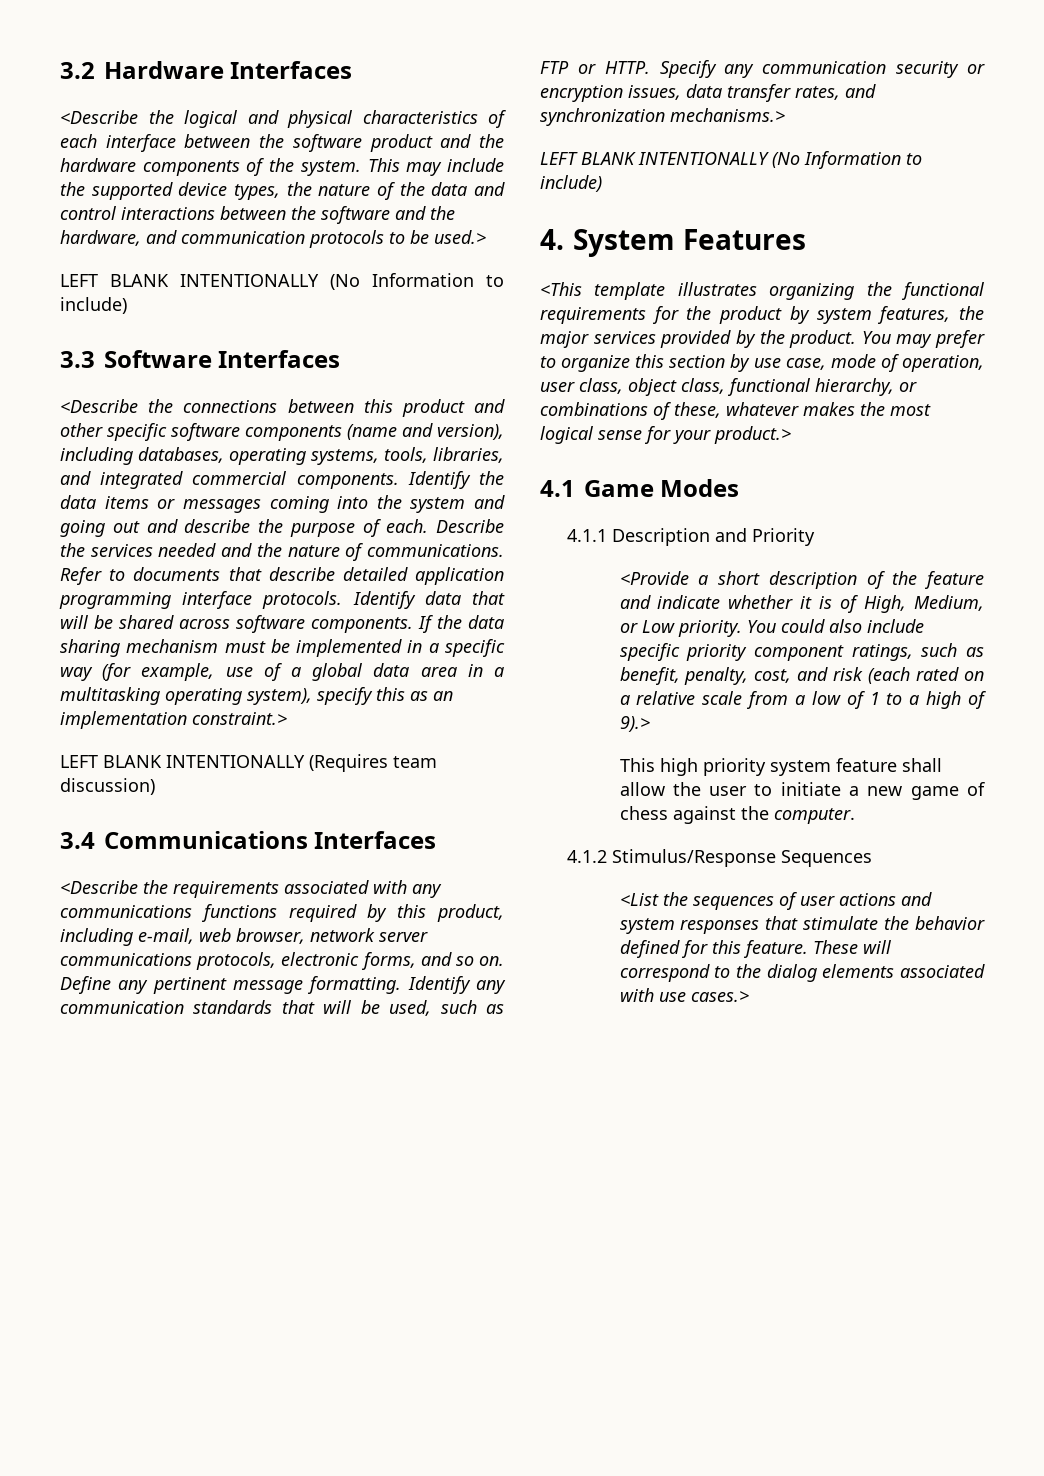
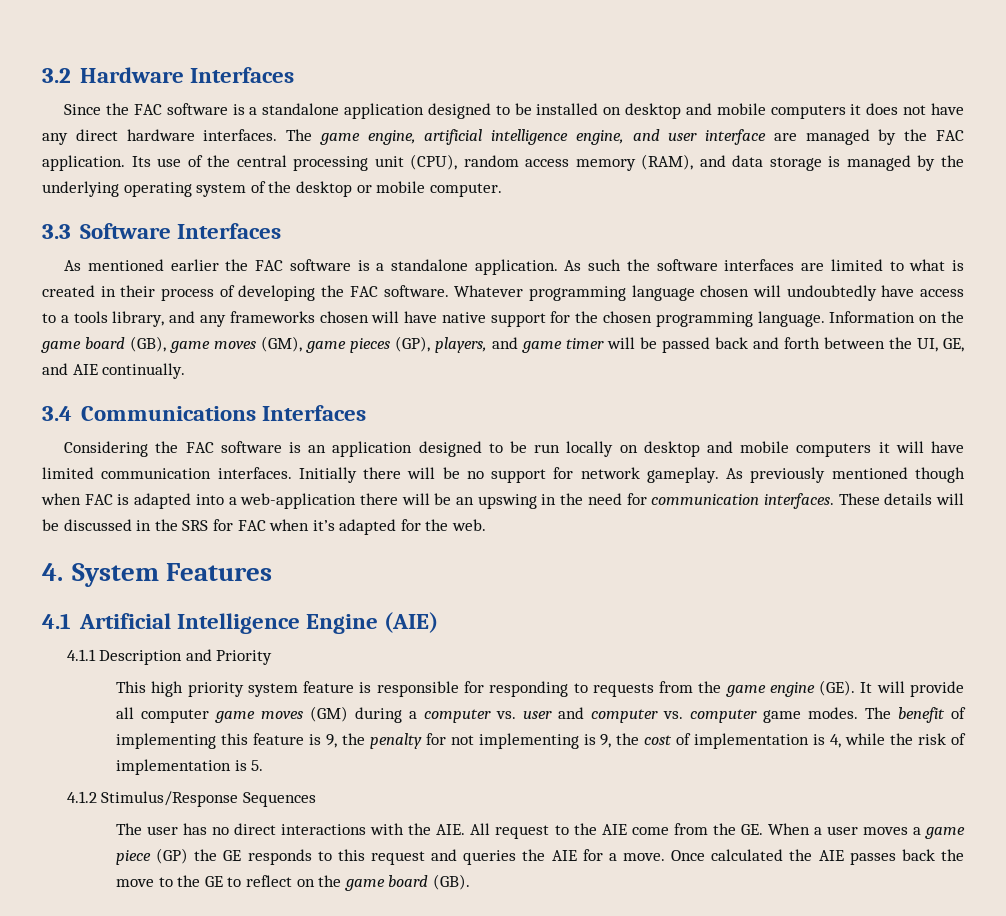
[60,110,506,128] [60,134,505,152] [60,158,505,176] [60,182,506,200] [60,206,455,224] [60,230,486,248] [60,273,504,290] [60,297,127,314] [60,350,341,368] [60,399,506,417] [60,423,504,441] [60,447,504,465] [60,471,504,489] [60,495,505,513] [60,519,504,537] [60,543,505,561] [60,567,504,585] [59,591,505,609] [60,615,504,633] [60,639,505,657] [60,663,504,681] [60,687,453,705] [60,711,287,729] [60,754,437,772] [60,778,155,795] [60,831,437,849] [60,880,442,898] [60,904,505,922] [60,928,428,946] [60,952,505,970] [60,976,506,994] [60,1000,505,1016] [540,60,985,78] [540,84,876,102] [540,108,785,126] [540,151,922,169] [540,175,602,192] [540,229,806,257] [540,282,984,300] [540,306,984,324] [540,330,985,348] [540,354,984,372] [540,378,917,396] [540,402,931,420] [540,426,791,444] [540,479,740,497] [566,528,815,546] [619,571,984,589] [619,595,984,613] [619,619,924,637] [619,643,984,661] [619,667,984,685] [619,691,986,709] [619,716,650,732] <Describe the logical and physical characteristics of each interface between the software product and the hardware components of the system. This may include the supported device types, the nature of the data and control interactions between the software and the hardware, and communication protocols to be used.> // LEFT BLANK INTENTIONALLY (No Information to include) // 3.3 Software Interfaces // <Describe the connections between this product and other specific software components (name and version), including databases, operating systems, tools, libraries, and integrated commercial components. Identify the data items or messages coming into the system and going out and describe the purpose of each. Describe the services needed and the nature of communications. Refer to documents that describe detailed application programming interface protocols. Identify data that will be shared across software components. If the data sharing mechanism must be implemented in a specific way (for example, use of a global data area in a multitasking operating system), specify this as an implementation constraint.> // LEFT BLANK INTENTIONALLY (Requires team discussion) // 3.4 Communications Interfaces // <Describe the requirements associated with any communications functions required by this product, including e-mail, web browser, network server communications protocols, electronic forms, and so on. Define any pertinent message formatting. Identify any communication standards that will be used, such as FTP or HTTP. Specify any communication security or encryption issues, data transfer rates, and synchronization mechanisms.> // LEFT BLANK INTENTIONALLY (No Information to include) // 4. System Features // <This template illustrates organizing the functional requirements for the product by system features, the major services provided by the product. You may prefer to organize this section by use case, mode of operation, user class, object class, functional hierarchy, or combinations of these, whatever makes the most logical sense for your product.> // 4.1 Game Modes // 4.1.1 Description and Priority // <Provide a short description of the feature and indicate whether it is of High, Medium, or Low priority. You could also include specific priority component ratings, such as benefit, penalty, cost, and risk (each rated on a relative scale from a low of 1 to a high of 9).> -> [64,103,964,119] [42,129,964,145] [42,154,964,171] [42,181,502,197] [42,223,281,239] [64,259,964,275] [42,285,964,301] [42,311,964,327] [41,336,964,353] [42,363,186,379] [42,405,366,421] [64,441,964,457] [42,467,965,483] [41,493,965,509] [42,519,487,535] [42,563,272,587] [42,612,439,634] [66,649,273,665] Since the FAC software is a standalone application designed to be installed on desktop and mobile computers it does not have any direct hardware interfaces. The game engine, artificial intelligence engine, and user interface are managed by the FAC application. Its use of the central processing unit (CPU), random access memory (RAM), and data storage is managed by the underlying operating system of the desktop or mobile computer. // 3.3 Software Interfaces // As mentioned earlier the FAC software is a standalone application. As such the software interfaces are limited to what is created in their process of developing the FAC software. Whatever programming language chosen will undoubtedly have access to a tools library, and any frameworks chosen will have native support for the chosen programming language. Information on the game board (GB), game moves (GM), game pieces (GP), players, and game timer will be passed back and forth between the UI, GE, and AIE continually. // 3.4 Communications Interfaces // Considering the FAC software is an application designed to be run locally on desktop and mobile computers it will have limited communication interfaces. Initially there will be no support for network gameplay. As previously mentioned though when FAC is adapted into a web-application there will be an upswing in the need for communication interfaces. These details will be discussed in the SRS for FAC when it’s adapted for the web. // 4. System Features // 4.1 Artificial Intelligence Engine (AIE) // 4.1.1 Description and Priority
[901,758,942,772] [619,782,985,800] [619,806,855,824] [566,849,872,867] [619,892,932,910] [619,916,985,934] [619,940,891,958] [619,964,985,982] [619,988,749,1002] shall allow the user to initiate a new game of chess against the computer. // 4.1.2 Stimulus/Response Sequences // <List the sequences of user actions and system responses that stimulate the behavior defined for this feature. These will correspond to the dialog elements associated with use cases.> -> [359,680,965,697] [116,706,966,723] [116,733,967,749] [116,759,264,775] [66,791,316,807] [116,823,966,839] [116,848,964,865] [116,874,470,891] is responsible for responding to requests from the game engine (GE). It will provide all computer game moves (GM) during a computer vs. user and computer vs. computer game modes. The benefit of implementing this feature is 9, the penalty for not implementing is 9, the cost of implementation is 4, while the risk of implementation is 5. // 4.1.2 Stimulus/Response Sequences // The user has no direct interactions with the AIE. All request to the AIE come from the GE. When a user moves a game piece (GP) the GE responds to this request and queries the AIE for a move. Once calculated the AIE passes back the move to the GE to reflect on the game board (GB).

